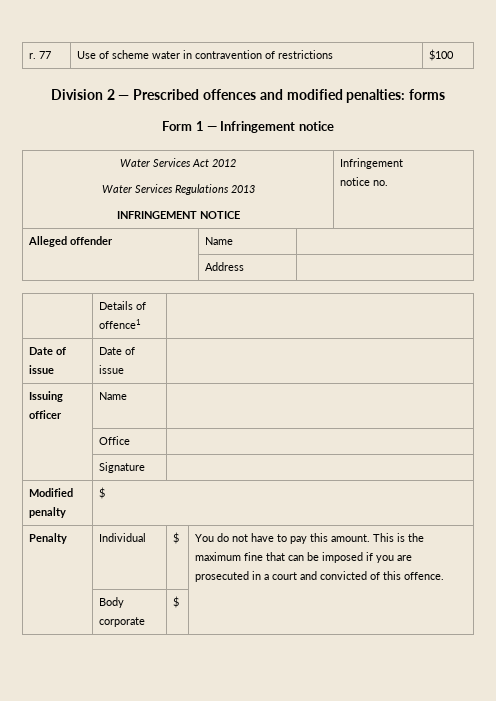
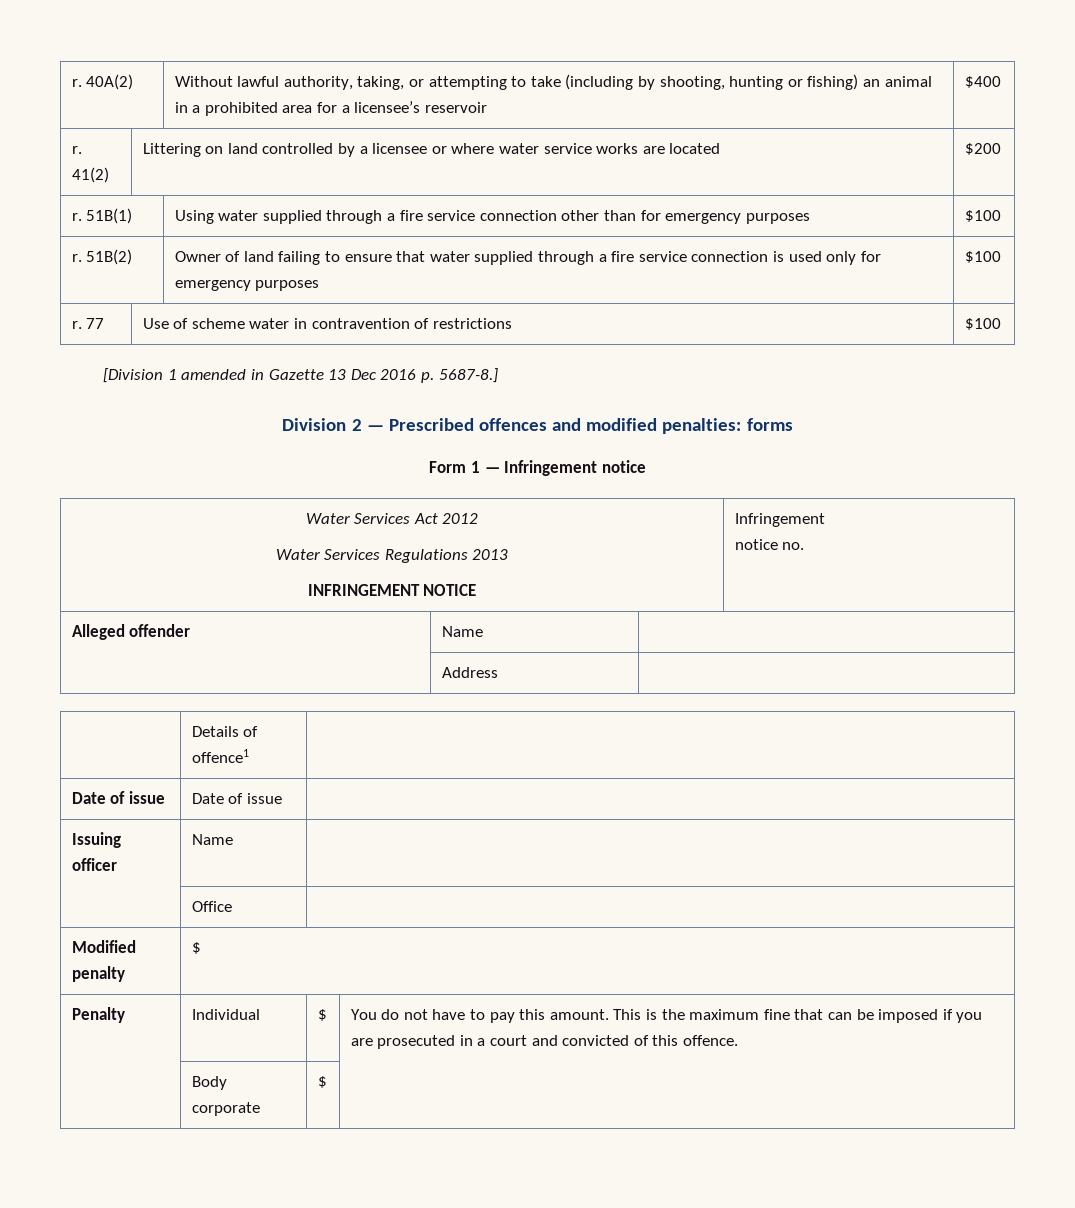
[29,53,37,59] r. -> [71,74,134,90] [174,74,932,90] [174,101,487,116] [964,76,1001,88] [71,146,82,154] [71,167,109,183] [142,143,721,157] [964,143,1001,155] [71,208,133,224] [174,210,810,224] [964,210,1001,222] [71,249,133,265] [174,251,881,265] [174,280,320,291] [964,251,1001,263] [71,321,82,329] r. 40A(2) | Without lawful authority, taking, or attempting to take (including by shooting, hunting or fishing) an animal in a prohibited area for a licensee’s reservoir | $400 // r. 41(2) | Littering on land controlled by a licensee or where water service works are located | $200 // r. 51B(1) | Using water supplied through a fire service connection other than for emergency purposes | $100 // r. 51B(2) | Owner of land failing to ensure that water supplied through a fire service connection is used only for emergency purposes | $100 // r.
(455, 55) none -> [103,368,498,383] // [Division 1 amended in Gazette 13 Dec 2016 p. 5687-8.]
[99,462,146,473] // | Signature | -> (232, 906) none

